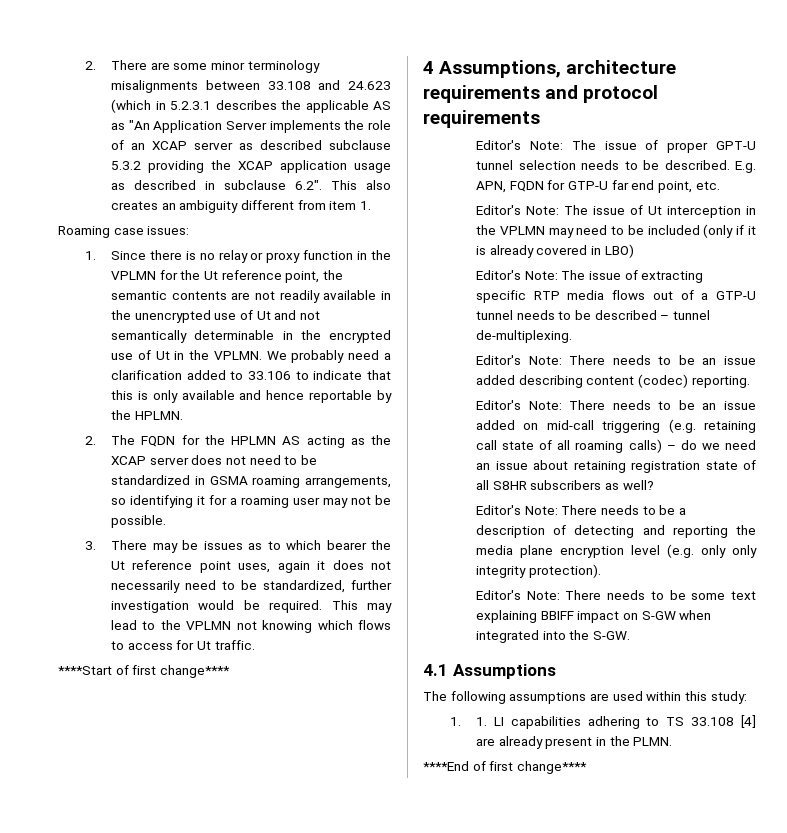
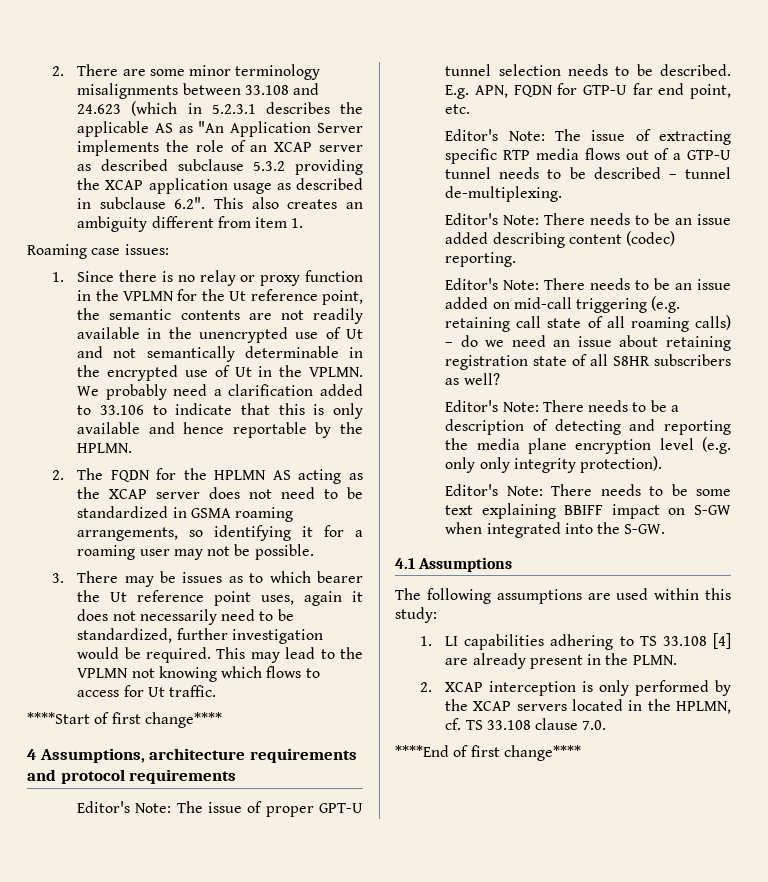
[476,205,756,218] [476,224,756,238] [476,244,634,258] // Editor's Note: The issue of Ut interception in the VPLMN may need to be included (only if it is already covered in LBO) -> (471, 109) none
[476,717,488,726] 1. -> (433, 641) none
(673, 741) none -> [420,680,731,696] [445,699,731,714] [445,718,607,730] // 2. XCAP interception is only performed by the XCAP servers located in the HPLMN, cf. TS 33.108 clause 7.0.

